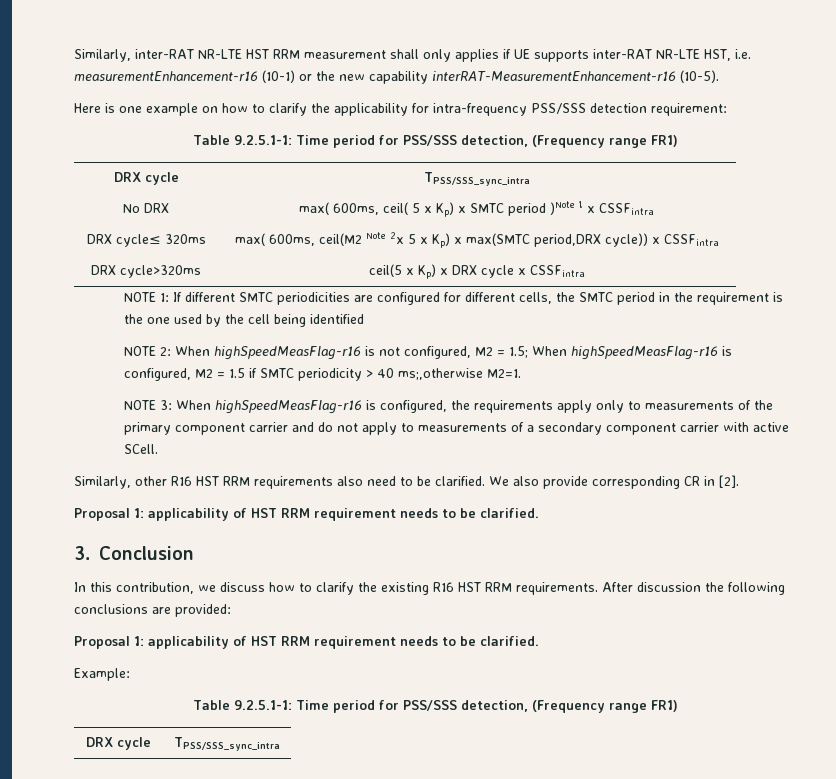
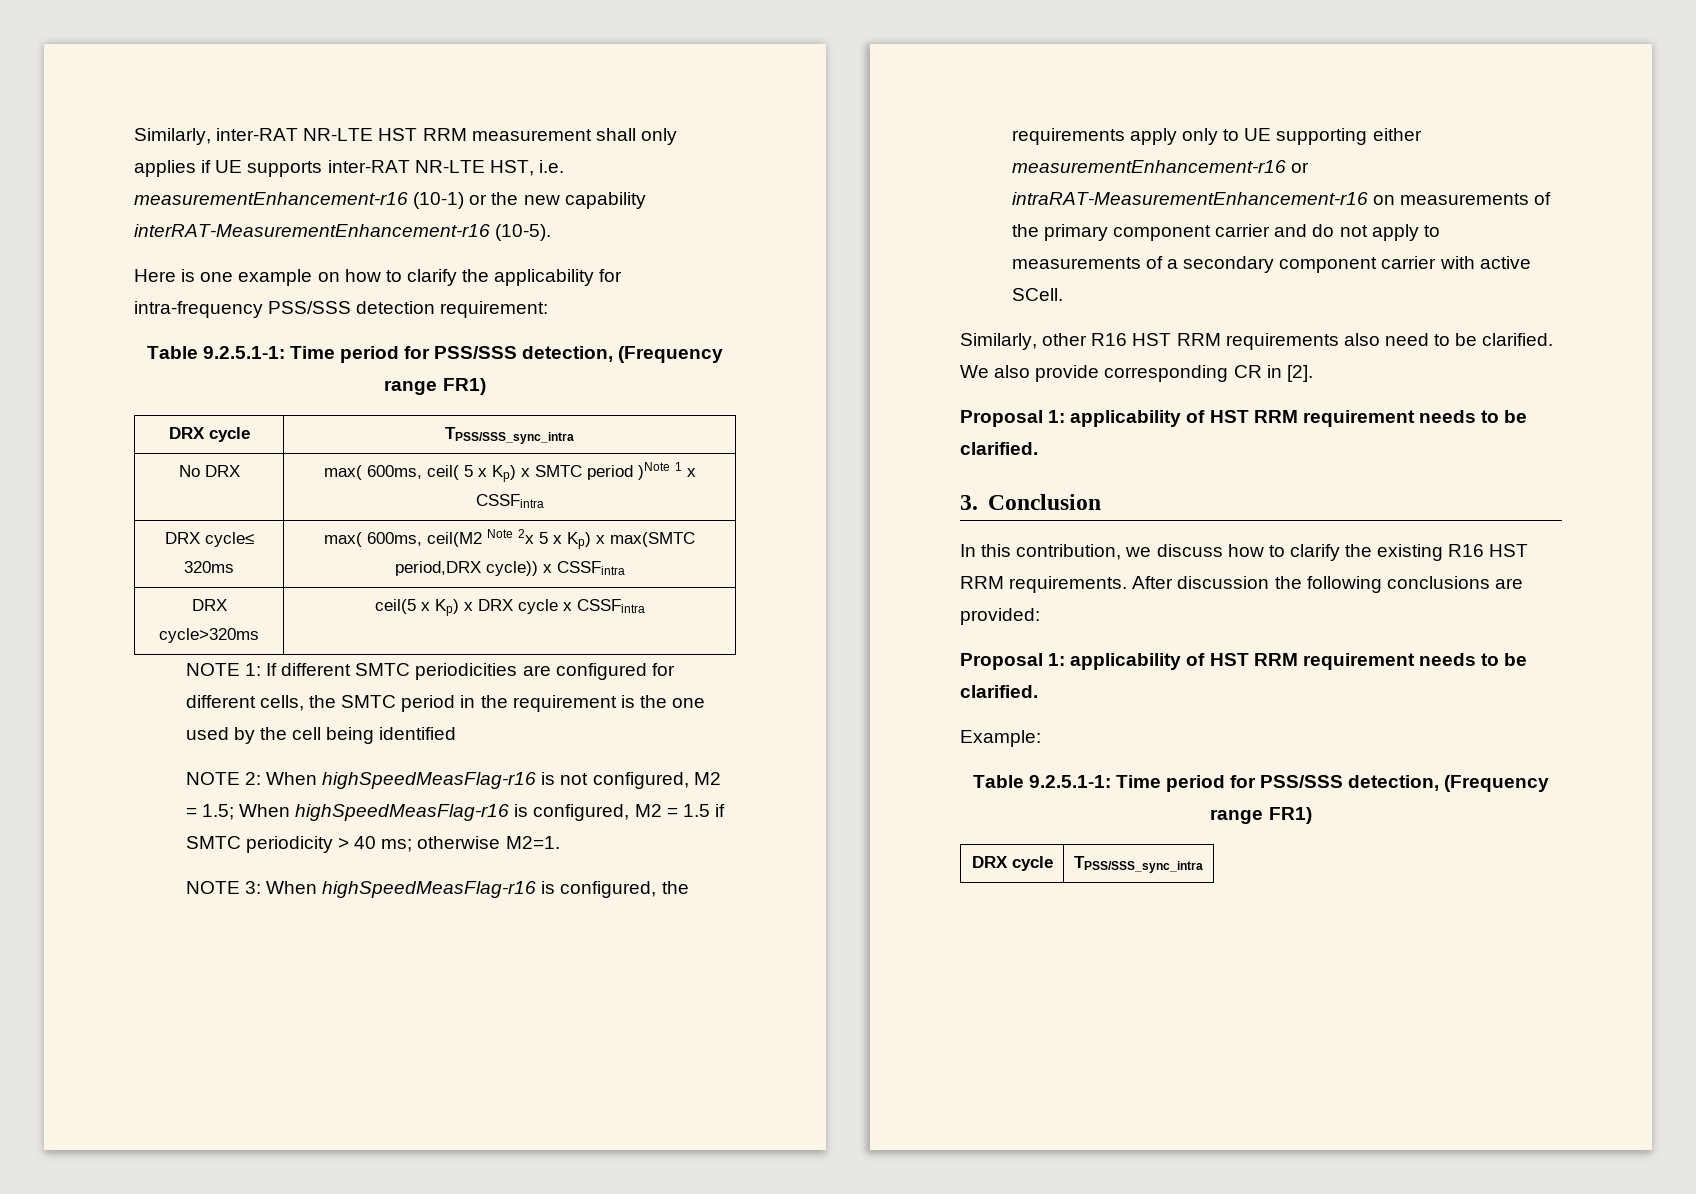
[397,368,483,380] ms;,otherwise -> [381,836,501,852] ms; otherwise
(641, 405) none -> [1244,128,1422,145] [1011,160,1309,173] [1011,192,1395,205] UE supporting either measurementEnhancement-r16 or intraRAT-MeasurementEnhancement-r16 on

